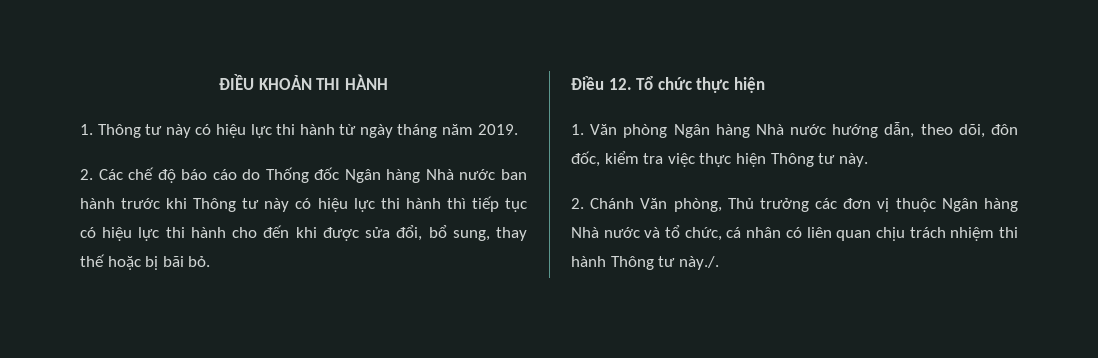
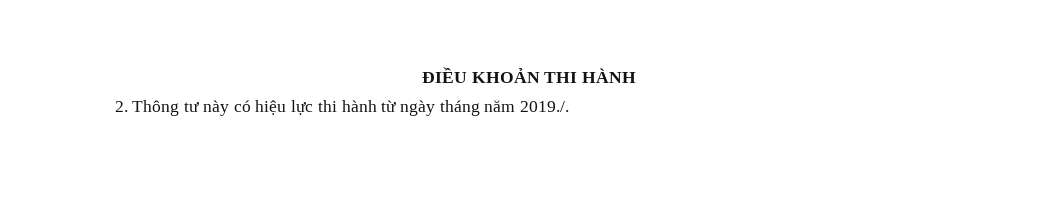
[80,124,93,135] 1. -> [114,101,128,112] 2.
[477,124,518,135] [80,167,527,183] [80,196,527,212] [80,225,527,241] [80,254,211,270] [571,76,765,93] [571,122,1018,138] [571,151,868,167] [571,198,1018,212] [571,225,1018,241] [571,256,719,270] 2019. // 2. Các chế độ báo cáo do Thống đốc Ngân hàng Nhà nước ban hành trước khi Thông tư này có hiệu lực thi hành thì tiếp tục có hiệu lực thi hành cho đến khi được sửa đổi, bổ sung, thay thế hoặc bị bãi bỏ. // Điều 12. Tổ chức thực hiện // 1. Văn phòng Ngân hàng Nhà nước hướng dẫn, theo dõi, đôn đốc, kiểm tra việc thực hiện Thông tư này. // 2. Chánh Văn phòng, Thủ trưởng các đơn vị thuộc Ngân hàng Nhà nước và tổ chức, cá nhân có liên quan chịu trách nhiệm thi hành Thông tư này./. -> [520,101,570,112] 2019./.

